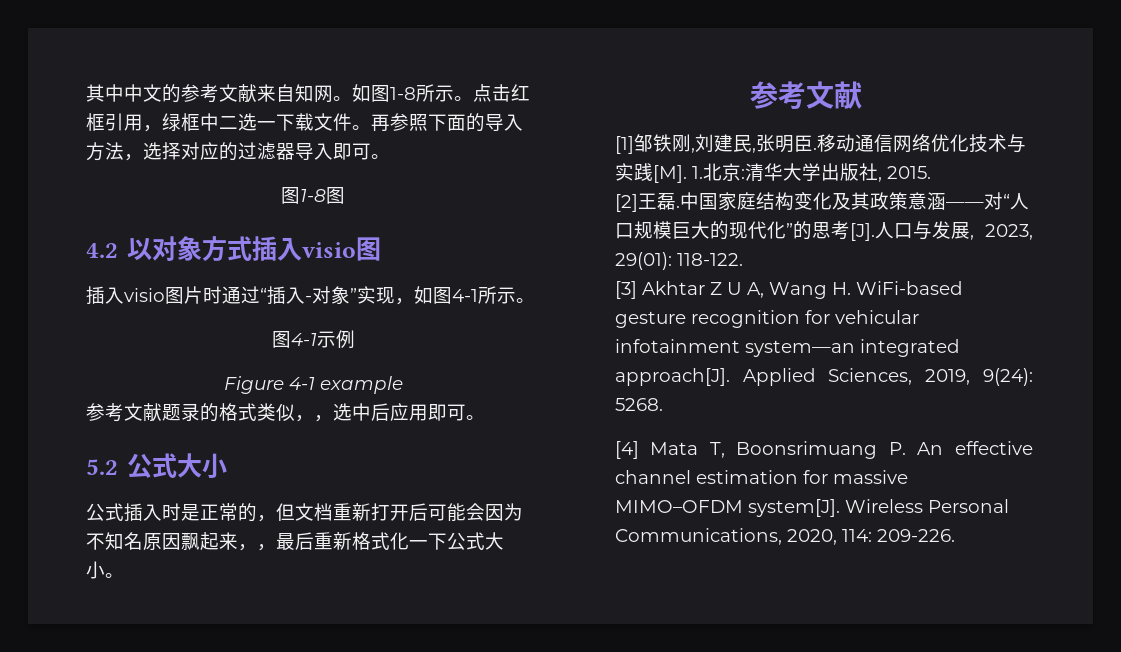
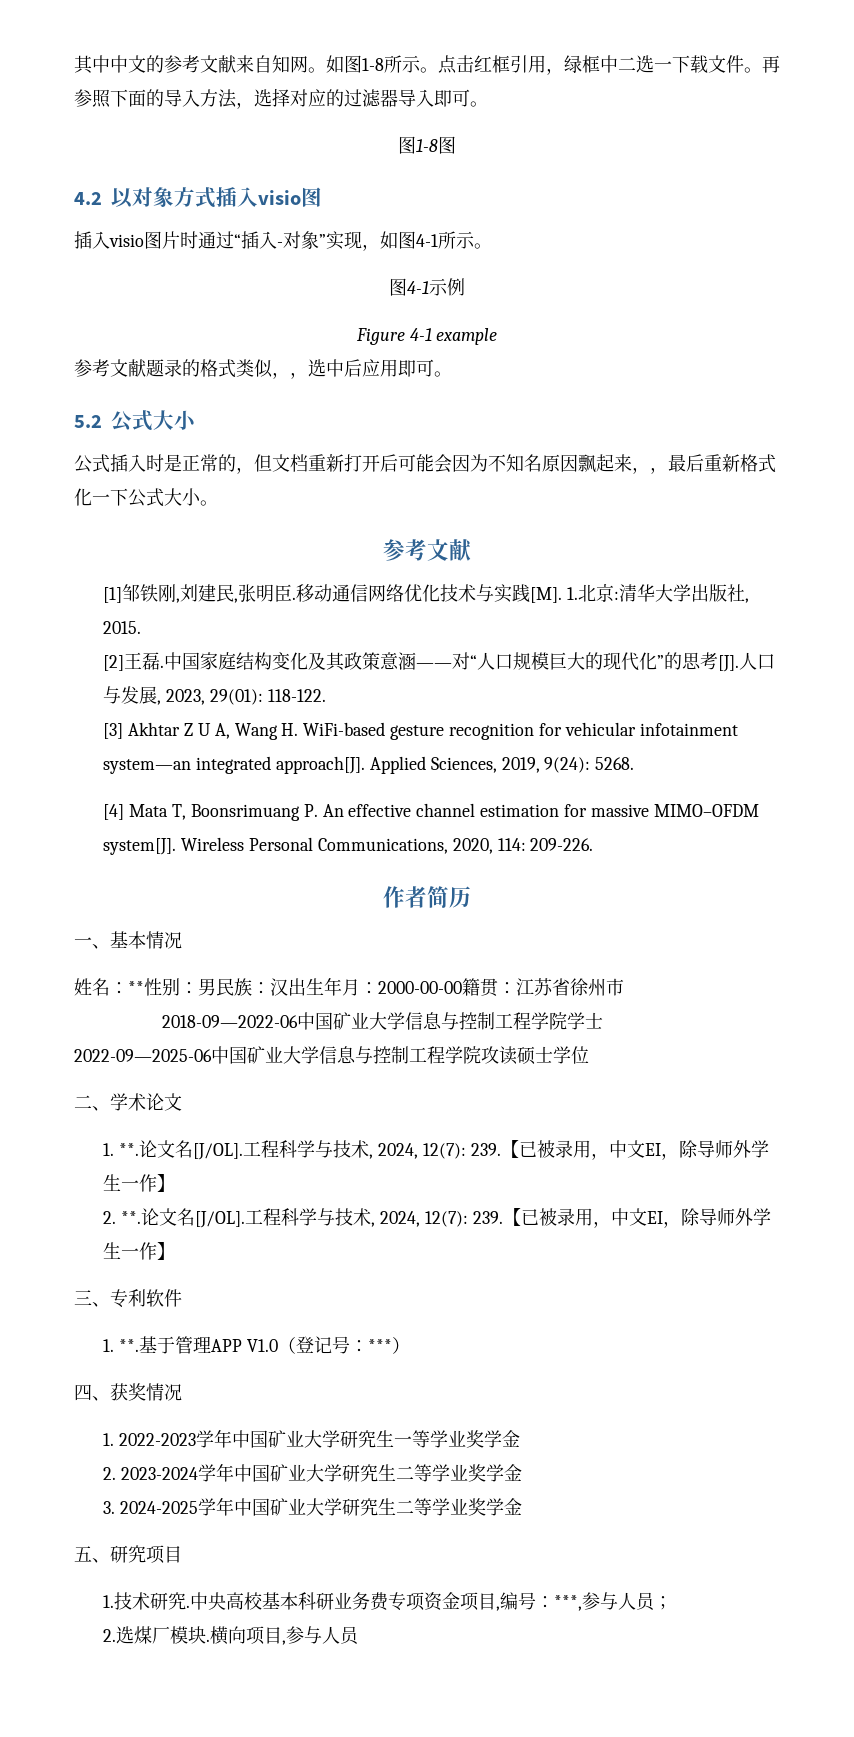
(955, 535) none -> [383,886,471,908] [74,931,182,949] [74,977,624,997] [161,1012,603,1030] [74,1046,589,1065] [74,1093,182,1111] [103,1140,769,1160] [103,1174,176,1192] [103,1208,771,1228] [103,1242,176,1260] [74,1289,182,1308] [103,1336,410,1354] [74,1383,182,1401] [103,1429,521,1448] [103,1463,523,1482] [103,1497,523,1516] [74,1545,182,1564] [103,1592,673,1611] [103,1626,361,1645] // 作者简历 // 一、基本情况 // 姓名：**性别：男民族：汉出生年月：2000-00-00籍贯：江苏省徐州市 // 2018-09—2022-06中国矿业大学信息与控制工程学院学士 // 2022-09—2025-06中国矿业大学信息与控制工程学院攻读硕士学位 // 二、学术论文 // 1. **.论文名[J/OL].工程科学与技术, 2024, 12(7): 239.【已被录用，中文EI，除导师外学生一作】 // 2. **.论文名[J/OL].工程科学与技术, 2024, 12(7): 239.【已被录用，中文EI，除导师外学生一作】 // 三、专利软件 // 1. **.基于管理APP V1.0（登记号：***） // 四、获奖情况 // 1. 2022-2023学年中国矿业大学研究生一等学业奖学金 // 2. 2023-2024学年中国矿业大学研究生二等学业奖学金 // 3. 2024-2025学年中国矿业大学研究生二等学业奖学金 // 五、研究项目 // 1.技术研究.中央高校基本科研业务费专项资金项目,编号：***,参与人员； // 2.选煤厂模块.横向项目,参与人员

